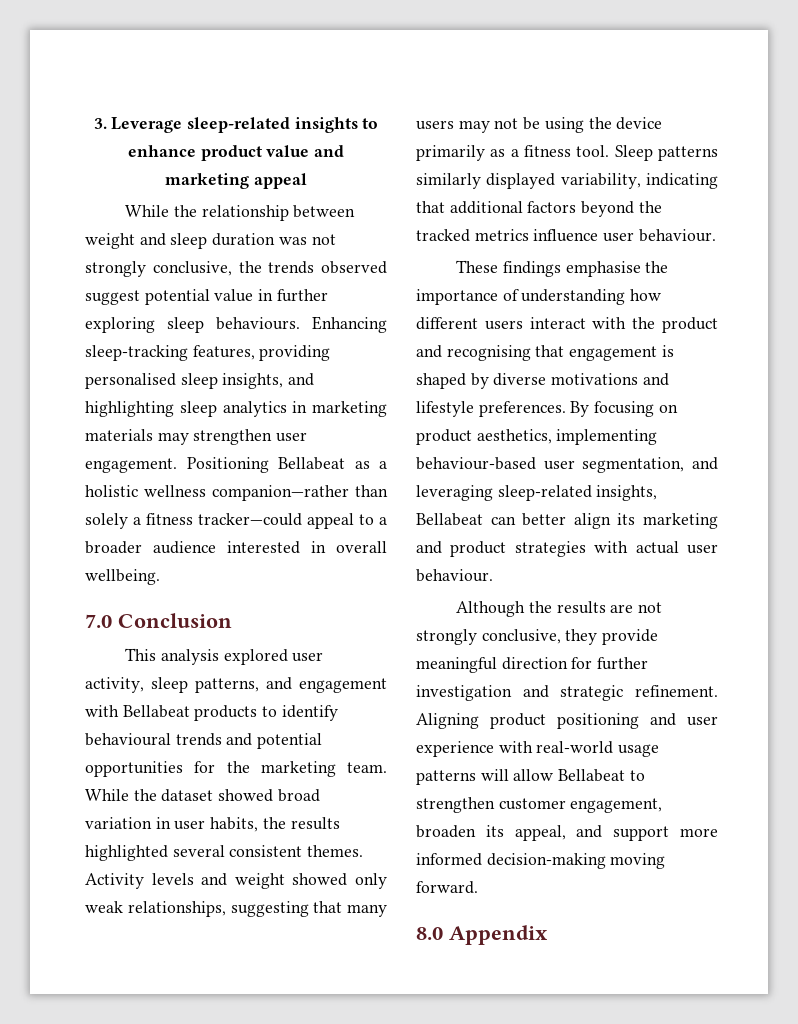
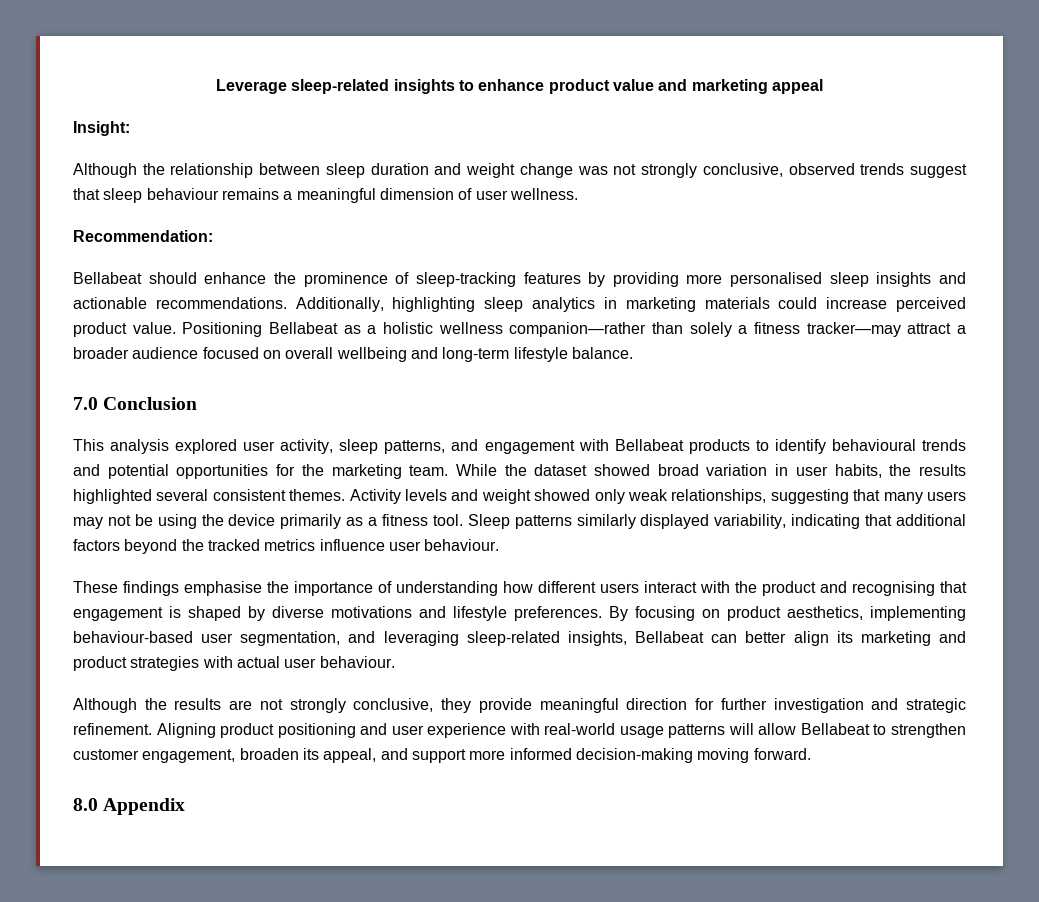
[93,118,107,129] 3. -> (216, 86) none
[125,205,170,217] While -> [73,121,130,136] [73,163,137,178] Insight: // Although
[85,233,336,249] [85,261,387,277] [85,289,328,305] [85,316,387,333] [85,345,331,361] [85,373,315,389] weight and sleep duration was not strongly conclusive, the trends observed suggest potential value in further exploring sleep behaviours. Enhancing sleep-tracking features, providing personalised sleep insights, and -> [325,163,968,178] [73,188,578,203] [73,230,213,242] [73,272,966,287] [73,297,384,312] sleep duration and weight change was not strongly conclusive, observed trends suggest that sleep behaviour remains a meaningful dimension of user wellness. // Recommendation: // Bellabeat should enhance the prominence of sleep-tracking features by providing more personalised sleep insights and actionable recommendations. Additionally,
[157,429,308,445] [85,458,177,473] may strengthen user engagement. -> [778,297,967,312] [73,322,176,337] could increase perceived product value.
[198,513,387,529] [85,541,387,554] [85,569,160,585] tracker—could appeal to a broader audience interested in overall wellbeing. -> [806,322,966,337] [73,347,633,362] tracker—may attract a broader audience focused on overall wellbeing and long-term lifestyle balance.

